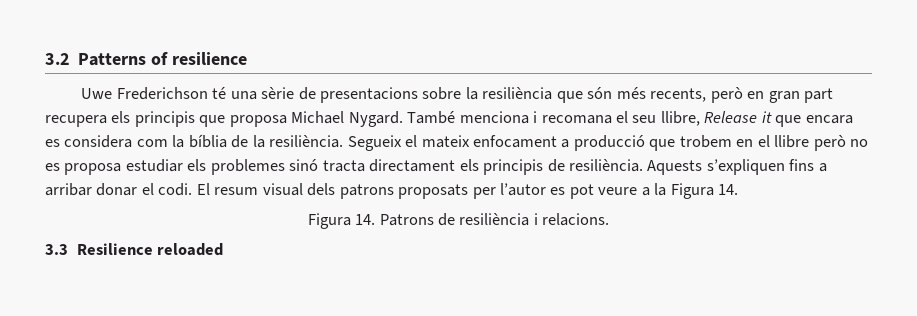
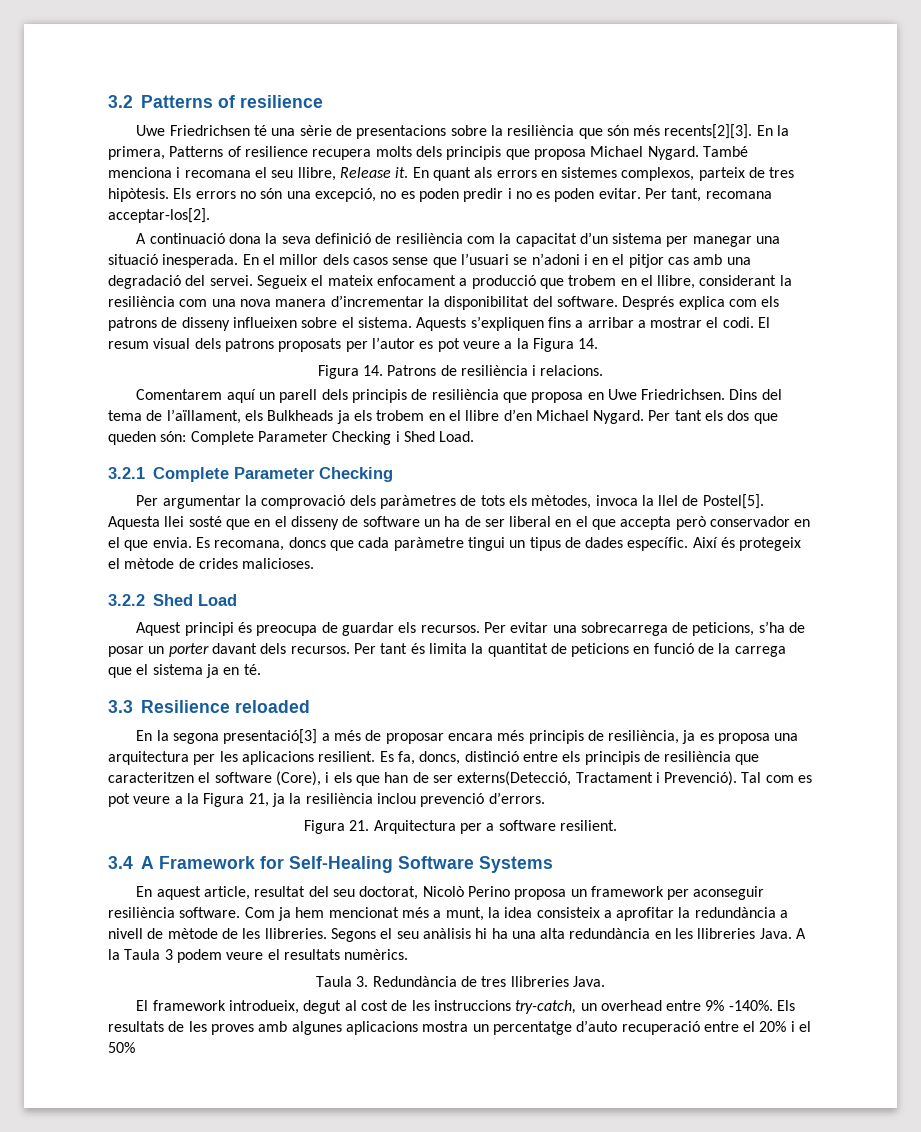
[116,87,208,100] Frederichson -> [169,125,250,136] Friedrichsen
[650,87,834,103] [45,111,131,127] recents, però en gran part recupera els -> [664,124,790,139] [108,146,442,160] recents[2][3]. En la primera, Patterns of resilience recupera molts dels
[761,111,853,127] [45,134,344,148] it que encara es considera com la bíblia de la resiliència. -> [395,167,795,181] [108,188,772,202] [108,208,210,223] [136,232,781,247] [108,253,751,268] [108,275,253,289] it. En quant als errors en sistemes complexos, parteix de tres hipòtesis. Els errors no són una excepció, no es poden predir i no es poden evitar. Per tant, recomana acceptar-los[2]. // A continuació dona la seva definició de resiliència com la capacitat d’un sistema per manegar una situació inesperada. En el millor dels casos sense que l’usuari se n’adoni i en el pitjor cas amb una degradació del servei.
[774,135,869,151] [45,159,644,175] llibre però no es proposa estudiar els problemes sinó tracta directament els principis de resiliència. -> [657,275,792,289] [108,295,780,310] [108,317,412,331] llibre, considerant la resiliència com una nova manera d’incrementar la disponibilitat del software. Després explica com els patrons de disseny influeixen sobre el sistema.
[96,183,138,196] donar -> [637,317,703,328] a mostrar
[45,243,224,256] 3.3 Resilience reloaded -> [136,389,782,403] [108,409,778,424] [108,431,475,445] [108,467,393,482] [136,494,764,509] [108,516,811,530] [108,537,802,551] [108,558,315,569] [108,594,237,606] [136,621,806,636] [108,643,786,657] [108,664,261,678] [108,700,310,713] [136,729,799,744] [108,751,760,765] [108,771,813,786] [108,792,545,807] [304,820,617,834] [108,856,553,873] [136,886,765,900] [108,907,789,921] [108,928,807,942] [108,949,409,963] [316,976,605,987] [136,1000,796,1014] [108,1020,812,1035] [108,1042,135,1053] Comentarem aquí un parell dels principis de resiliència que proposa en Uwe Friedrichsen. Dins del tema de l’aïllament, els Bulkheads ja els trobem en el llibre d’en Michael Nygard. Per tant els dos que queden són: Complete Parameter Checking i Shed Load. // 3.2.1 Complete Parameter Checking // Per argumentar la comprovació dels paràmetres de tots els mètodes, invoca la lleI de Postel[5]. Aquesta llei sosté que en el disseny de software un ha de ser liberal en el que accepta però conservador en el que envia. Es recomana, doncs que cada paràmetre tingui un tipus de dades específic. Així és protegeix el mètode de crides malicioses. // 3.2.2 Shed Load // Aquest principi és preocupa de guardar els recursos. Per evitar una sobrecarrega de peticions, s’ha de posar un porter davant dels recursos. Per tant és limita la quantitat de peticions en funció de la carrega que el sistema ja en té. // 3.3 Resilience reloaded // En la segona presentació[3] a més de proposar encara més principis de resiliència, ja es proposa una arquitectura per les aplicacions resilient. Es fa, doncs, distinció entre els principis de resiliència que caracteritzen el software (Core), i els que han de ser externs(Detecció, Tractament i Prevenció). Tal com es pot veure a la Figura 21, ja la resiliència inclou prevenció d’errors. // Figura 21. Arquitectura per a software resilient. // 3.4 A Framework for Self-Healing Software Systems // En aquest article, resultat del seu doctorat, Nicolò Perino proposa un framework per aconseguir resiliència software. Com ja hem mencionat més a munt, la idea consisteix a aprofitar la redundància a nivell de mètode de les llibreries. Segons el seu anàlisis hi ha una alta redundància en les llibreries Java. A la Taula 3 podem veure el resultats numèrics. // Taula 3. Redundància de tres llibreries Java. // El framework introdueix, degut al cost de les instruccions try-catch, un overhead entre 9% -140%. Els resultats de les proves amb algunes aplicacions mostra un percentatge d’auto recuperació entre el 20% i el 50%

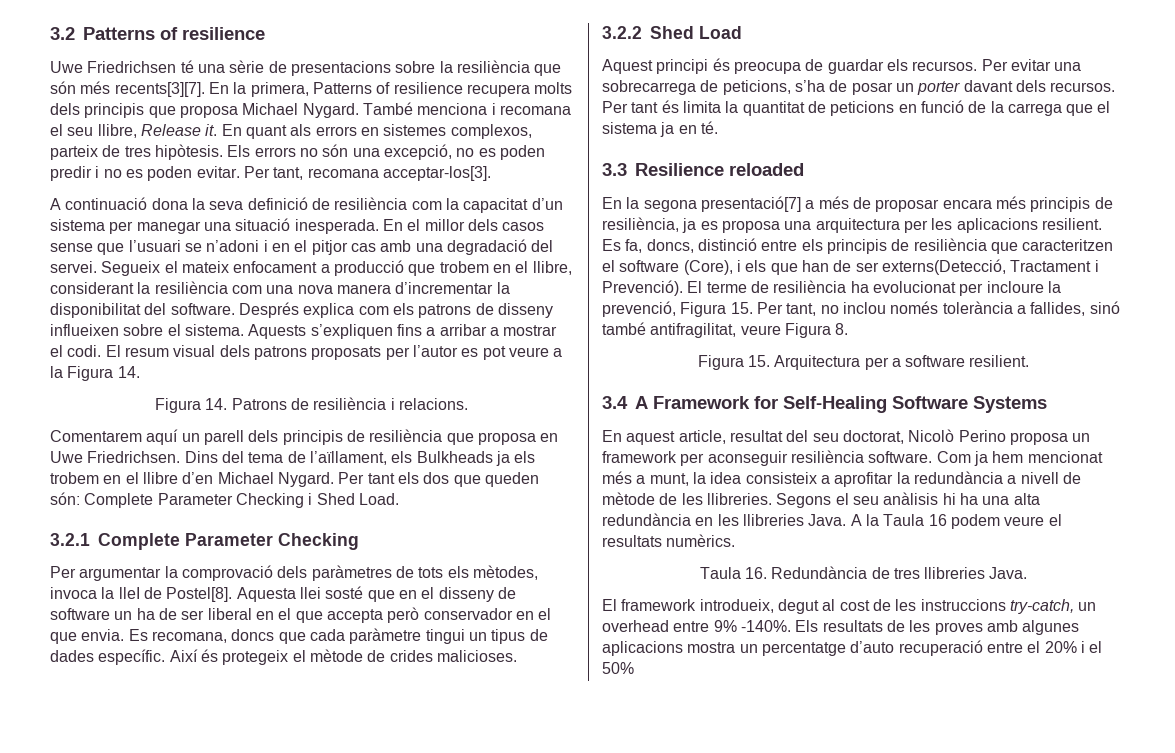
[664,124,753,139] recents[2][3]. -> [114,82,205,97] recents[3][7].
[108,208,210,223] acceptar-los[2]. -> [382,166,491,181] acceptar-los[3].
[702,494,764,509] Postel[5]. -> [166,587,233,602] Postel[8].
[223,729,318,744] presentació[3] -> [700,196,801,212] presentació[7]
[741,772,813,783] [108,792,545,807] [304,820,370,834] Tal com es pot veure a la Figura 21, ja la resiliència inclou prevenció d’errors. // Figura 21. -> [687,280,1061,296] [602,301,1120,317] [602,322,849,338] [697,355,770,370] El terme de resiliència ha evolucionat per incloure la prevenció, Figura 15. Per tant, no inclou només tolerància a fallides, sinó també antifragilitat, veure Figura 8. // Figura 15.
[164,949,173,960] 3 -> [928,514,947,526] 16
[356,976,369,987] 3. -> [744,567,767,579] 16.

